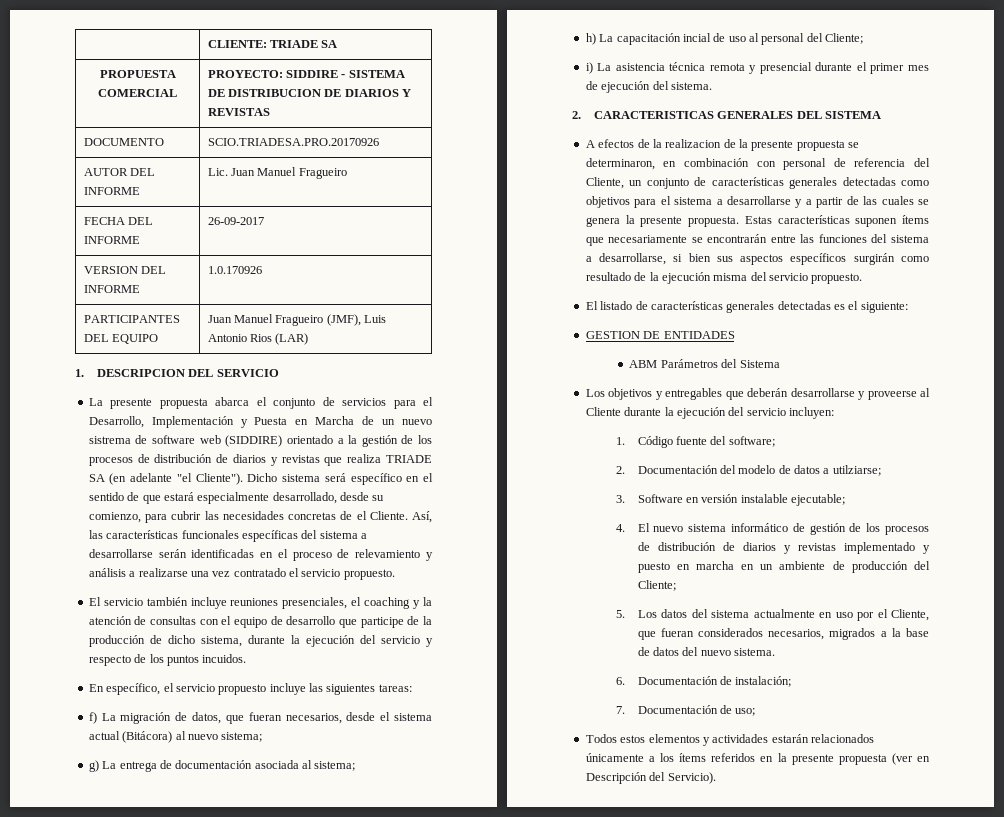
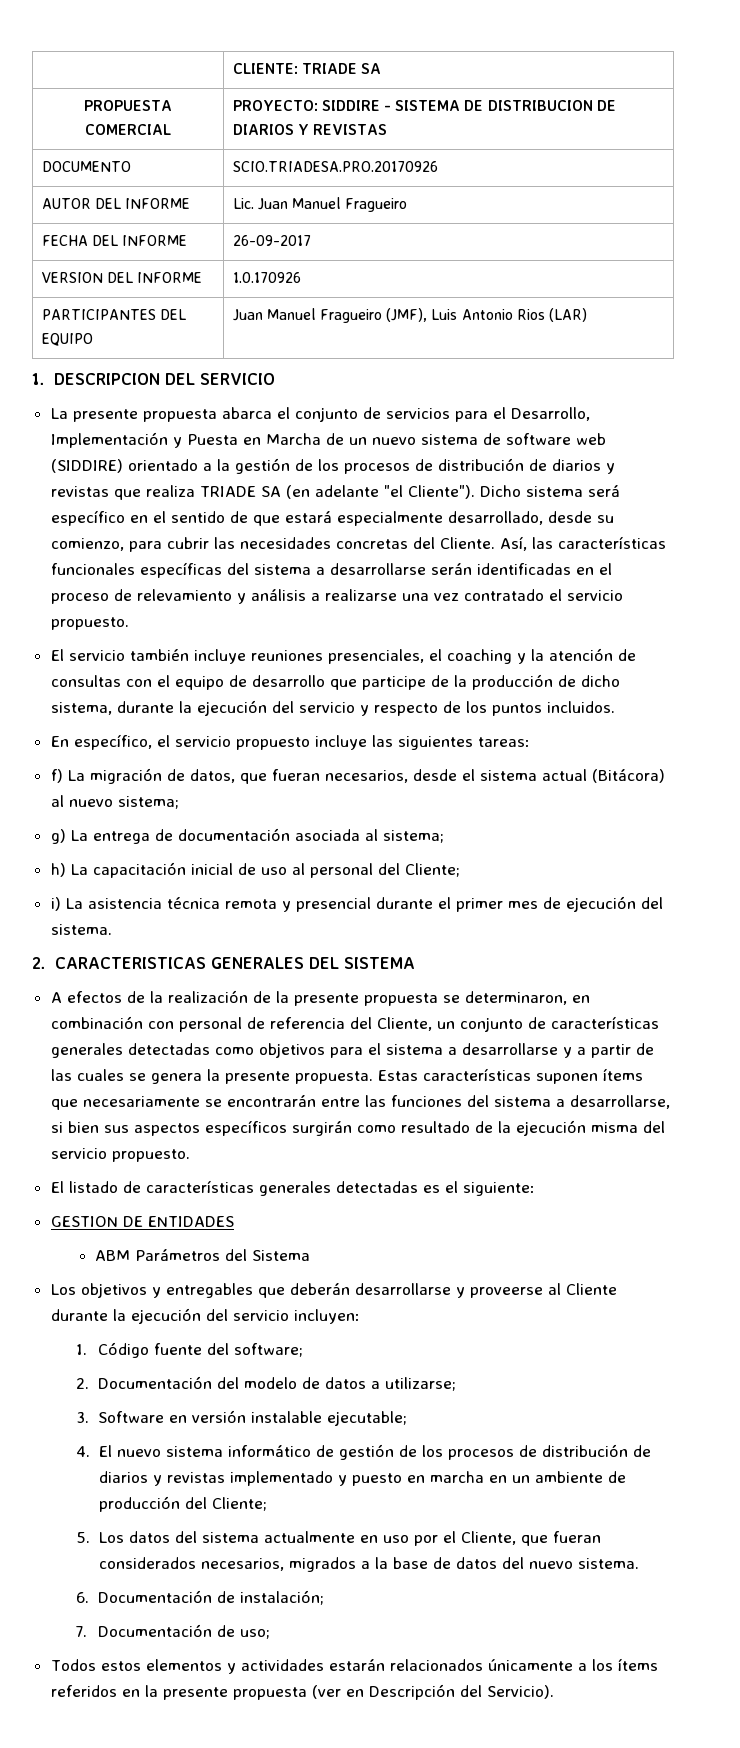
[88,436,131,444] sistrema -> [420,434,478,445] sistema
[340,511,367,520] de el -> [412,537,435,549] del
[202,654,247,663] incuidos. -> [546,701,615,713] incluidos.
[682,33,711,42] incial -> [190,863,233,875] inicial
[665,139,722,148] realizacion -> [167,990,248,1003] realización
[832,465,881,476] utilziarse; -> [385,1377,457,1391] utilizarse;

